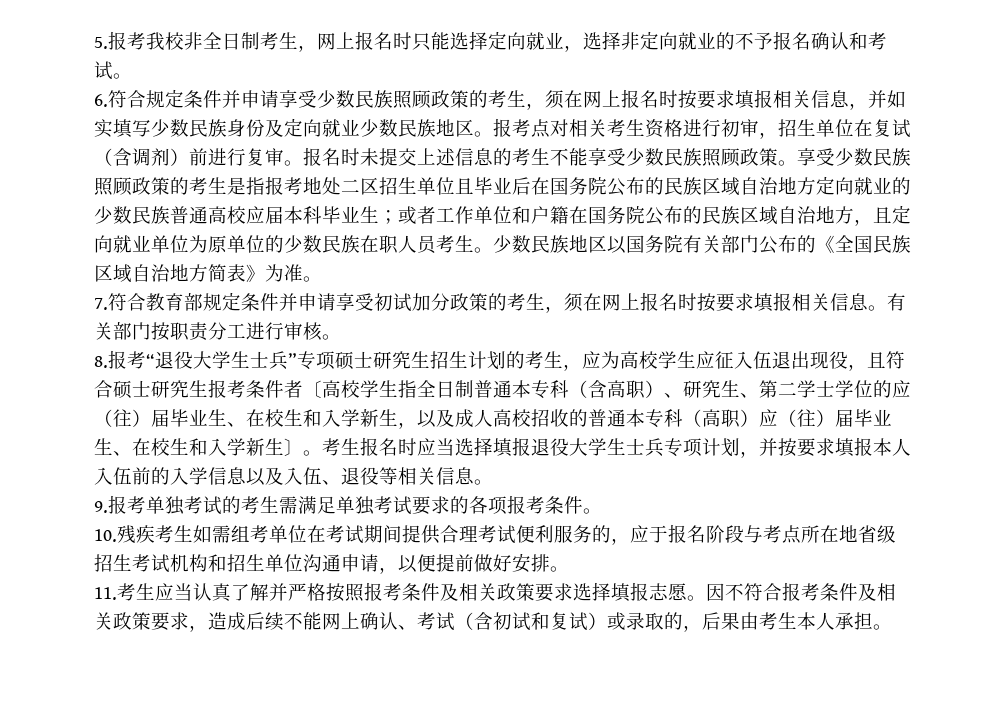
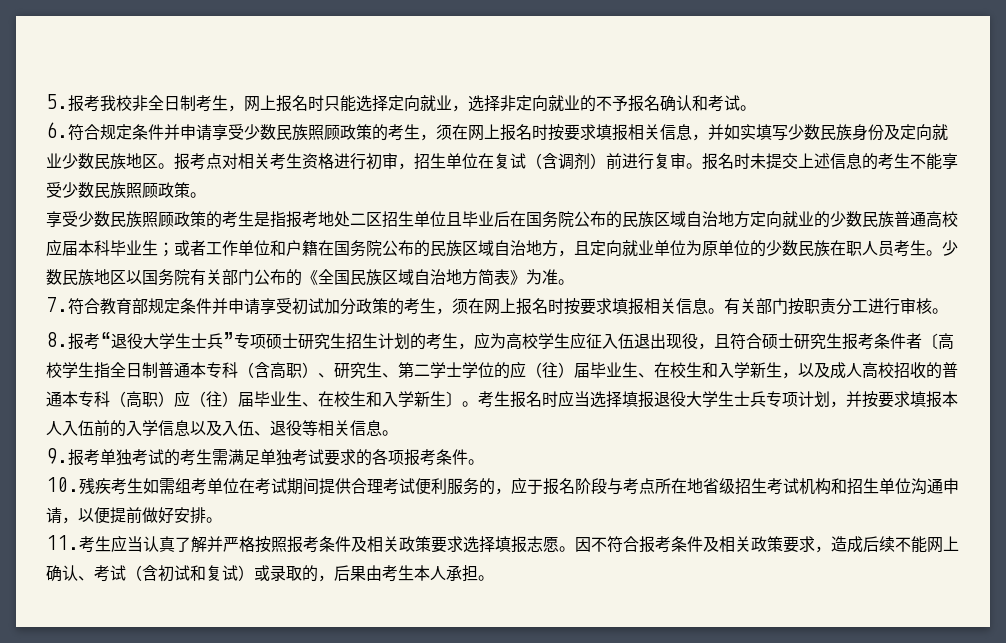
(797, 163) none -> (206, 195) //

